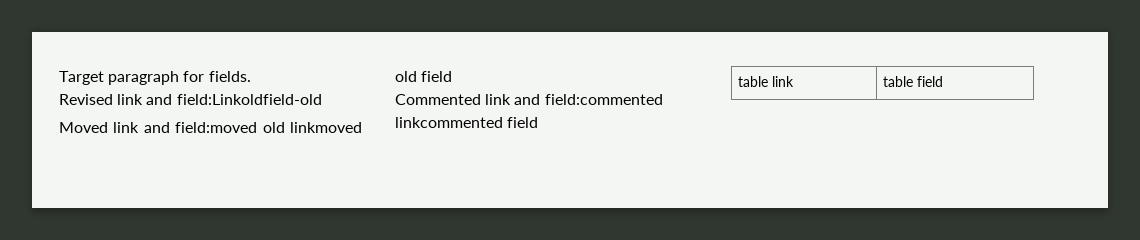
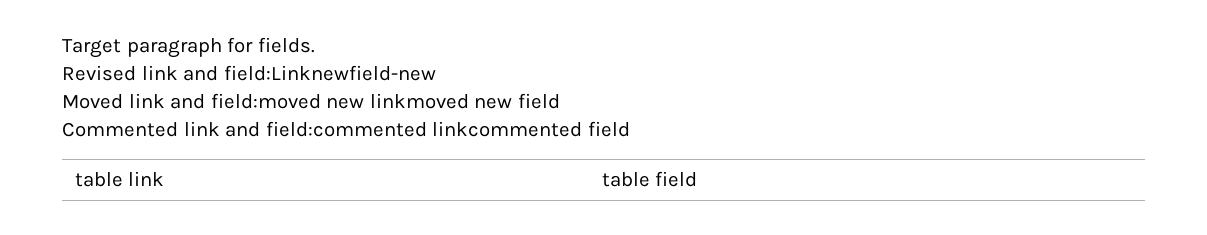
[176,94,322,105] field:Linkoldfield-old -> [223,65,436,81] field:Linknewfield-new
[262,122,362,133] [395,71,417,82] old linkmoved old -> [326,93,513,109] new linkmoved new

